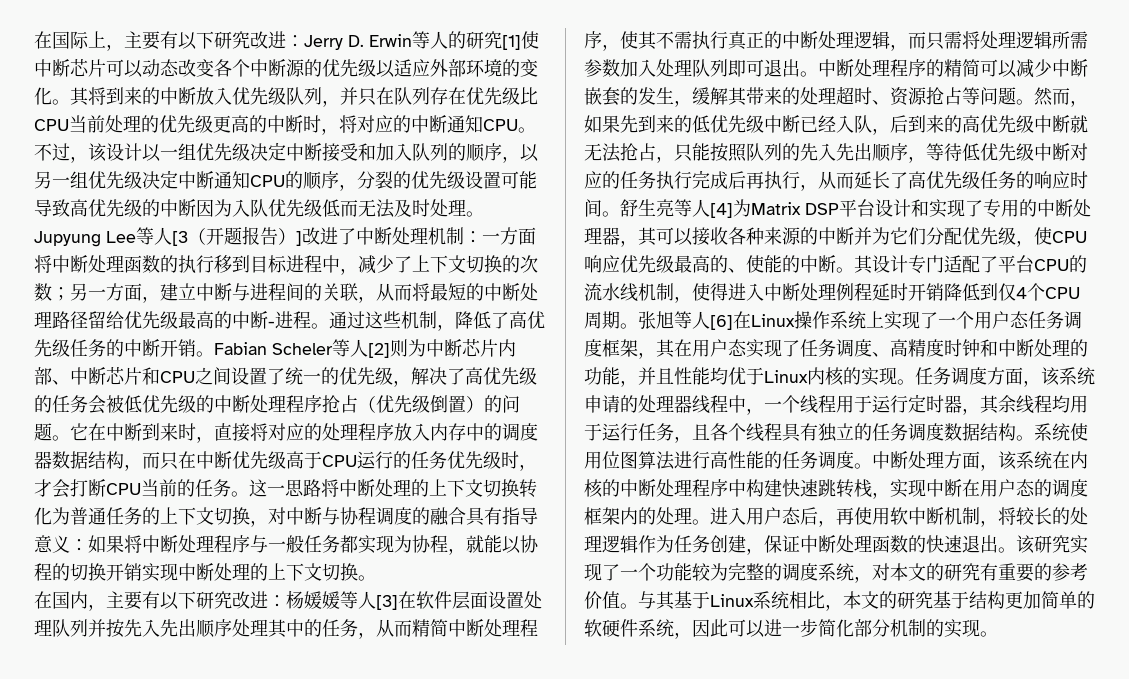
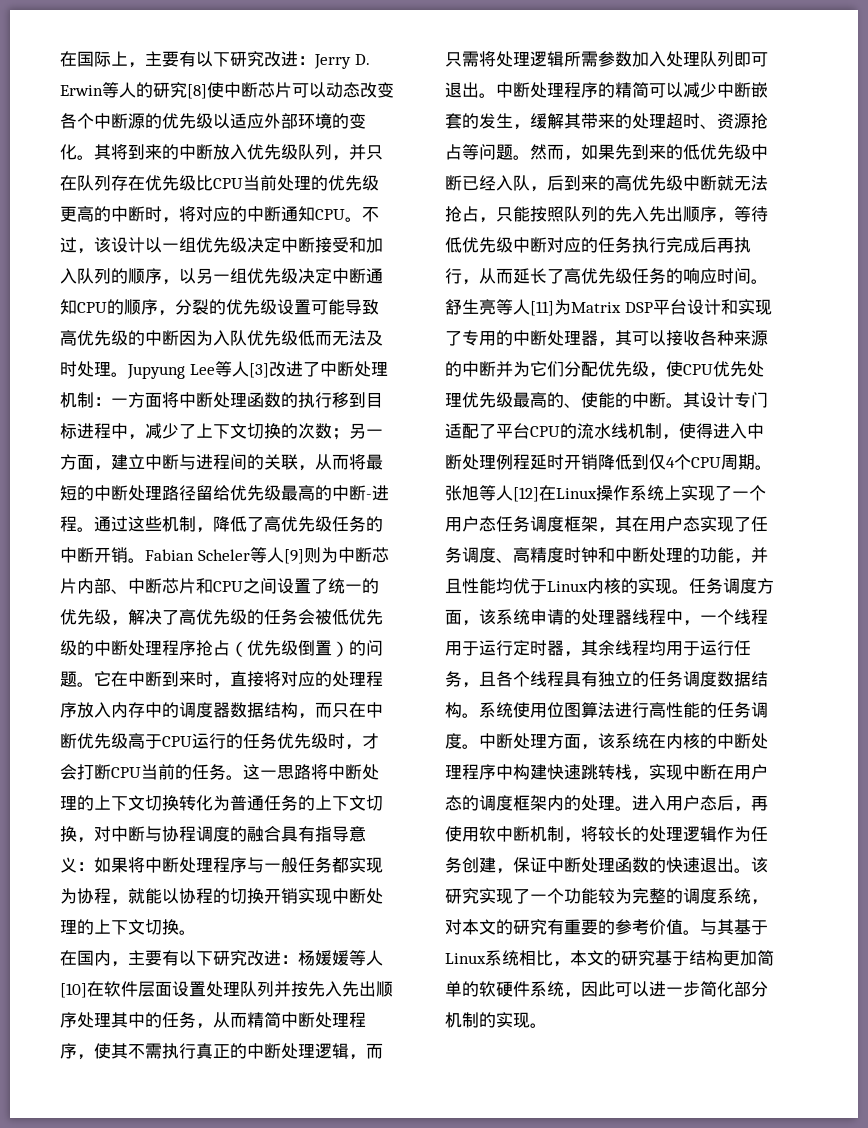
[502,35,521,50] [1] -> [187,84,207,99] [8]
[172,226,302,246] [3（开题报告）] -> [248,363,269,378] [3]
[368,343,390,358] [2] -> [283,549,304,564] [9]
[376,595,398,610] [3] -> [60,983,87,998] [10]
[710,203,733,218] [4] -> [530,301,554,316] [11]
[584,255,620,273] 响应 -> [713,361,764,377] [445,392,462,407] 优先处理
[710,315,733,330] [6] -> [513,487,539,502] [12]

